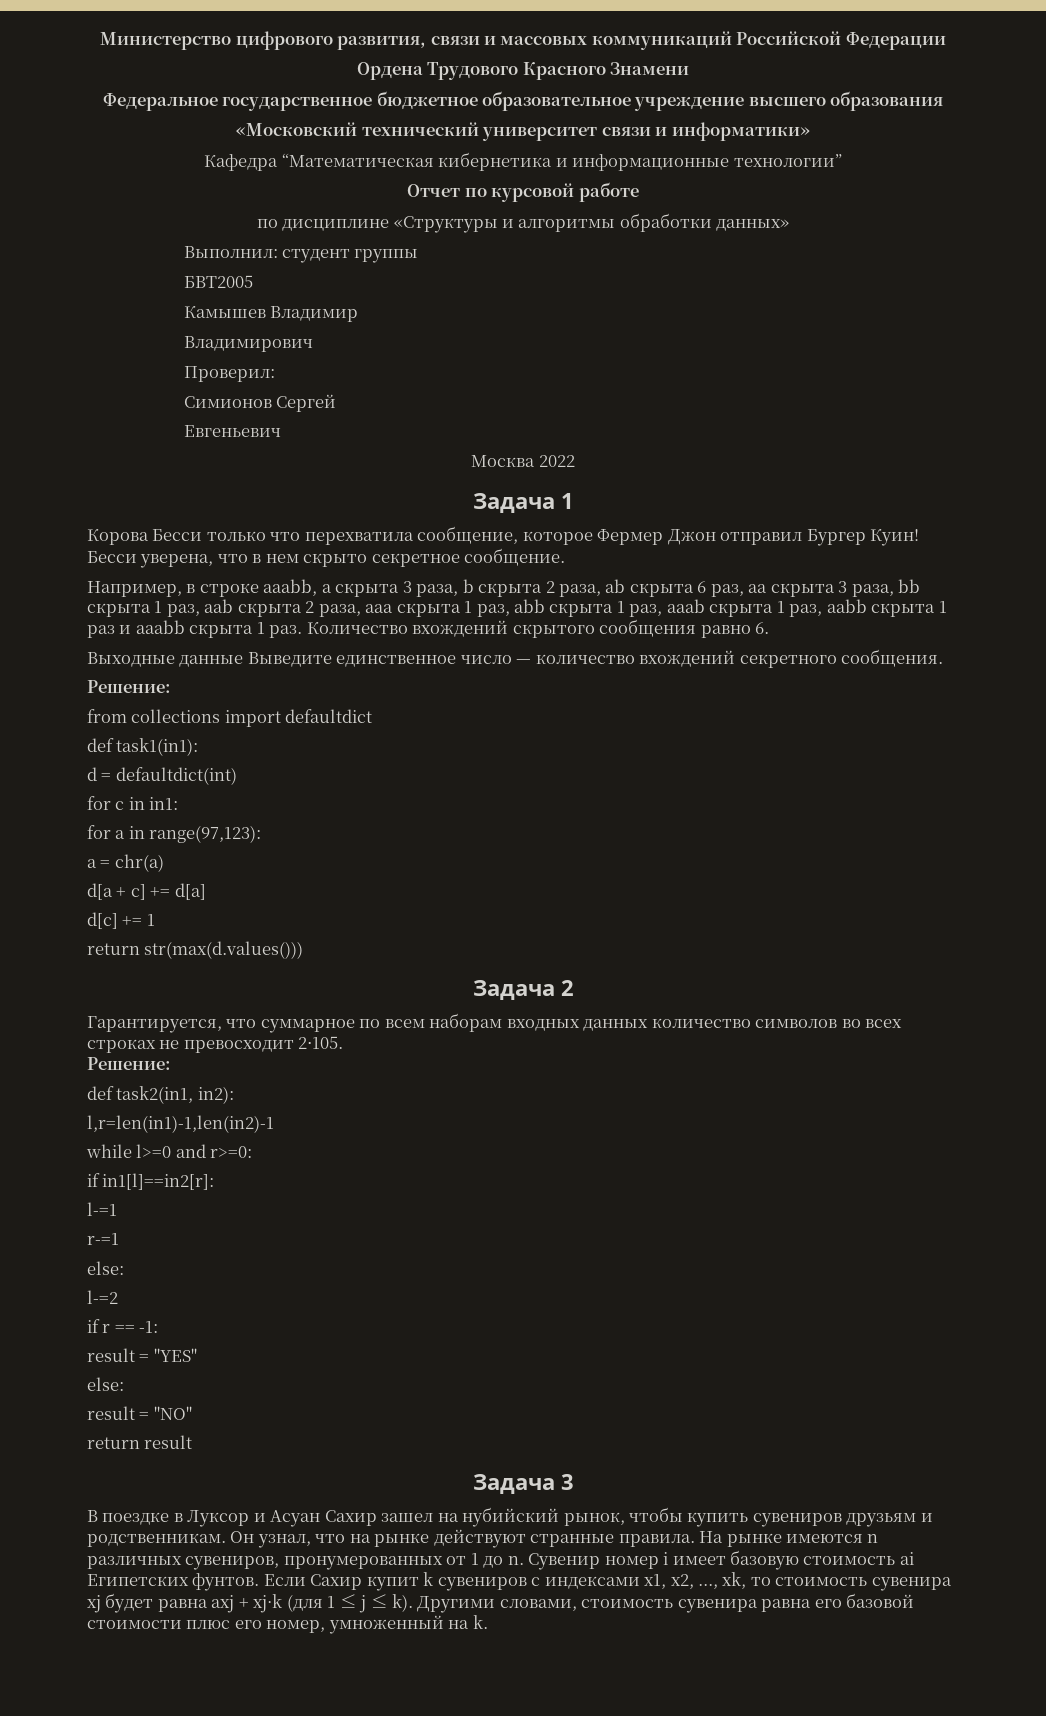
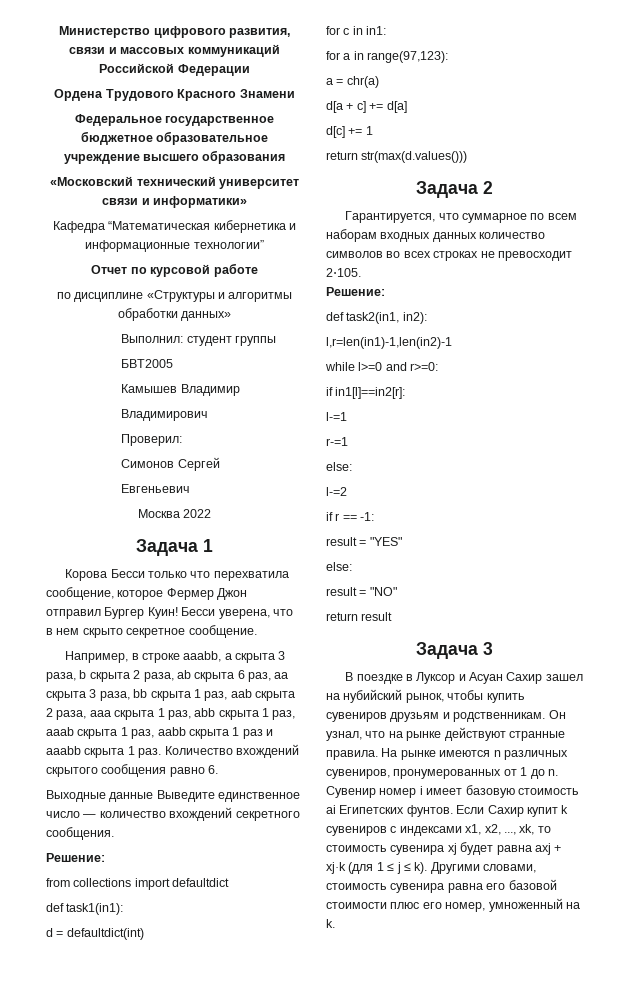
[183,396,272,408] Симионов -> [121,459,175,468] Симонов

